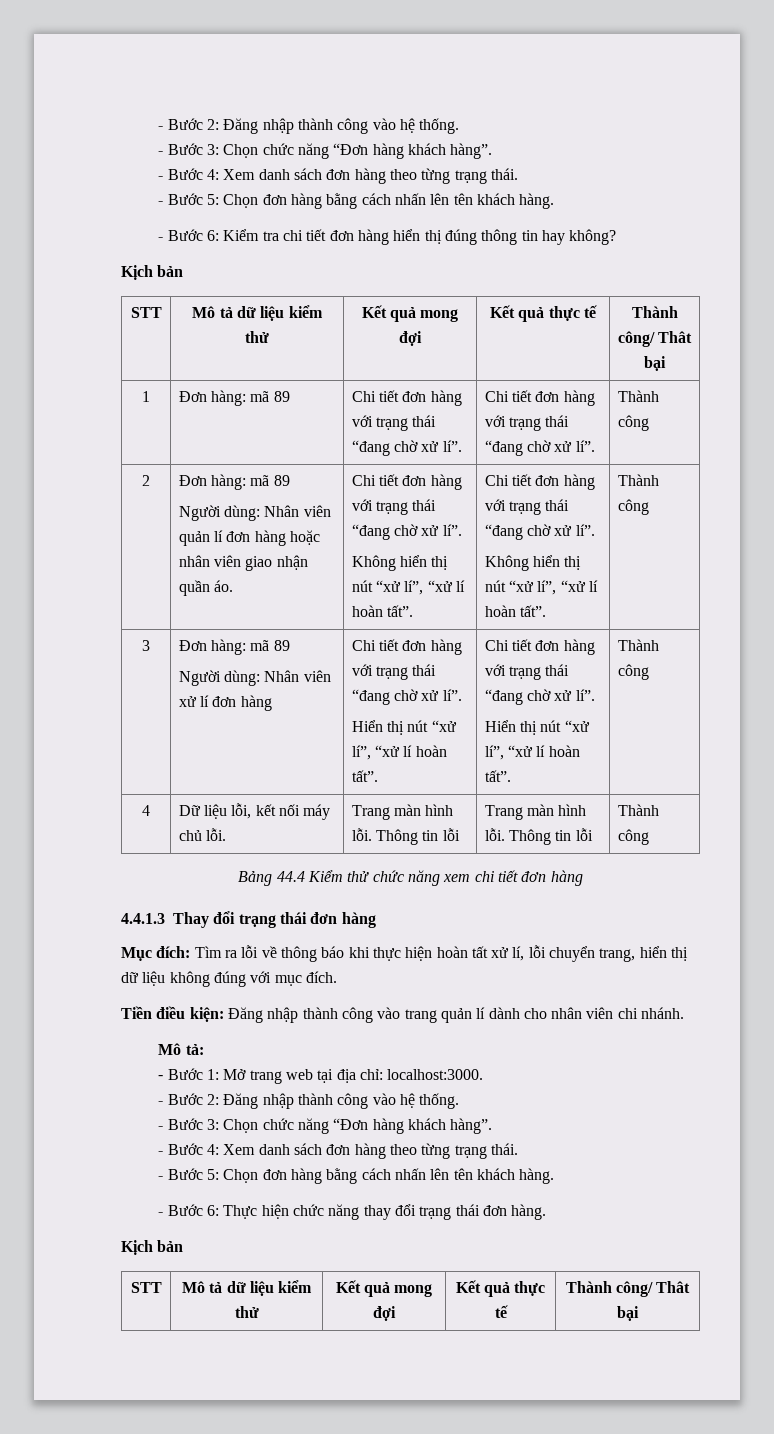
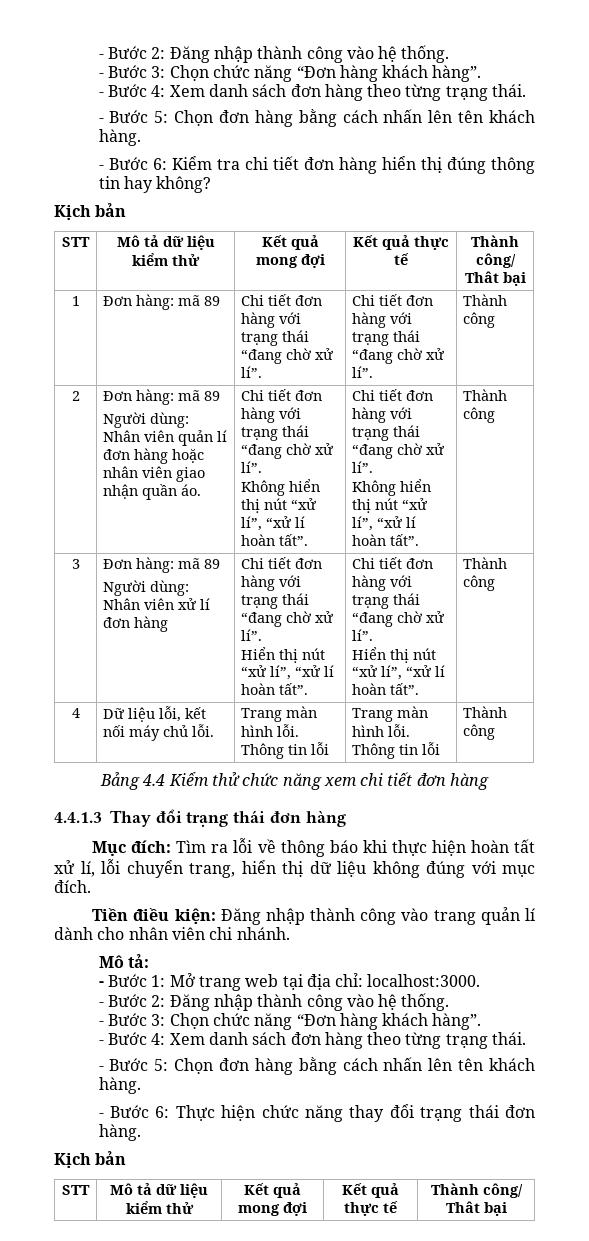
[276,871,305,882] 44.4 -> [142,774,166,786] 4.4

